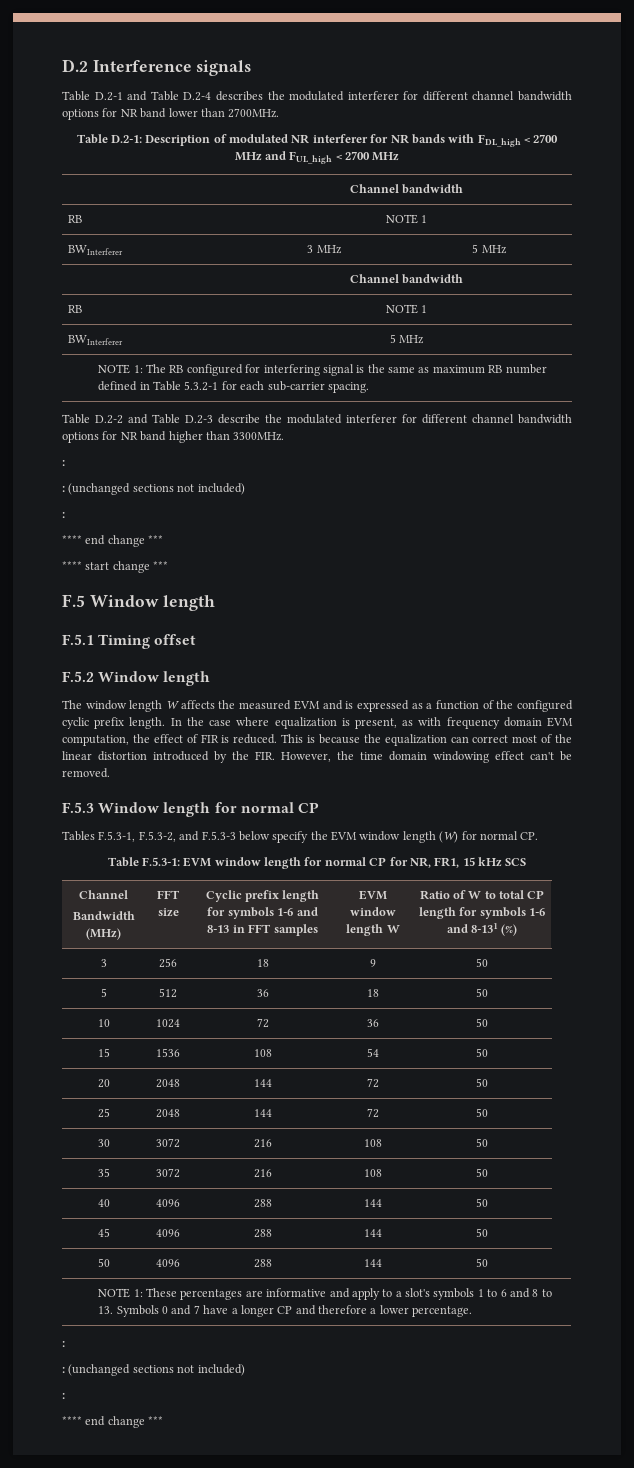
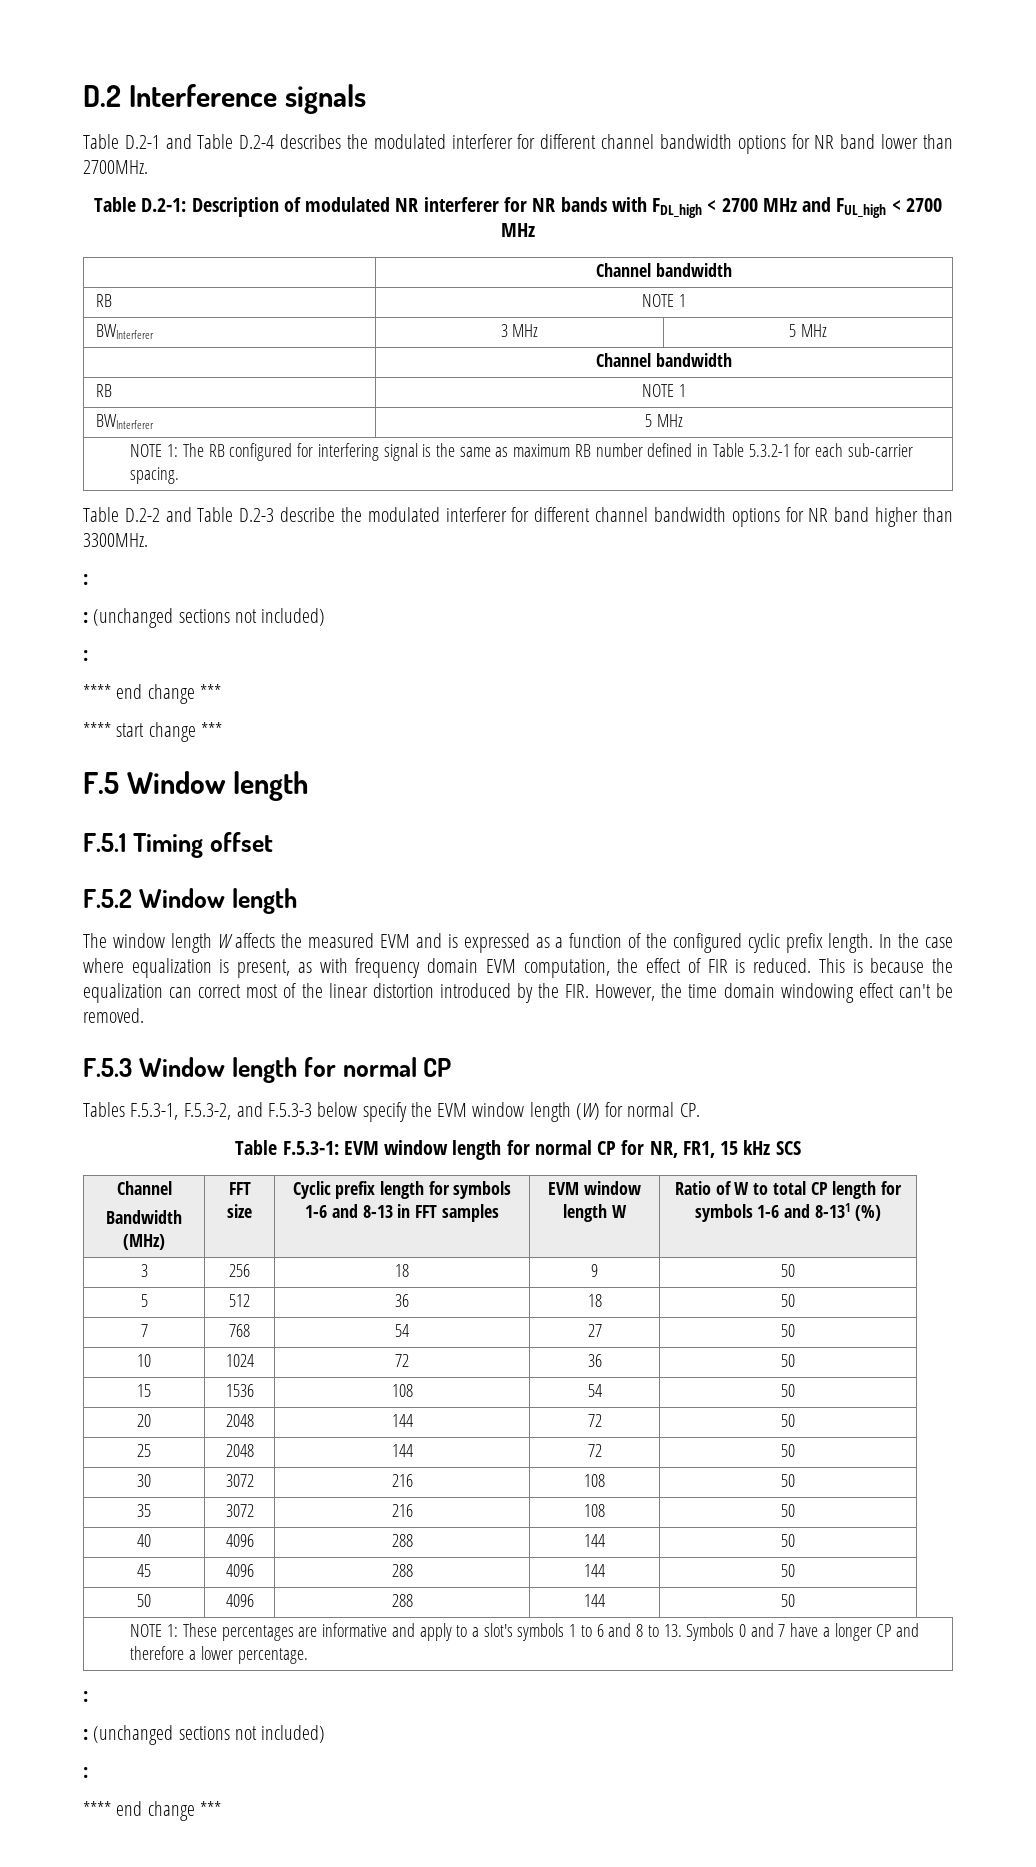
(488, 992) none -> [140,1324,148,1337] [229,1324,250,1337] [395,1324,409,1337] [587,1324,602,1337] [781,1324,795,1337] // 7 | 768 | 54 | 27 | 50

